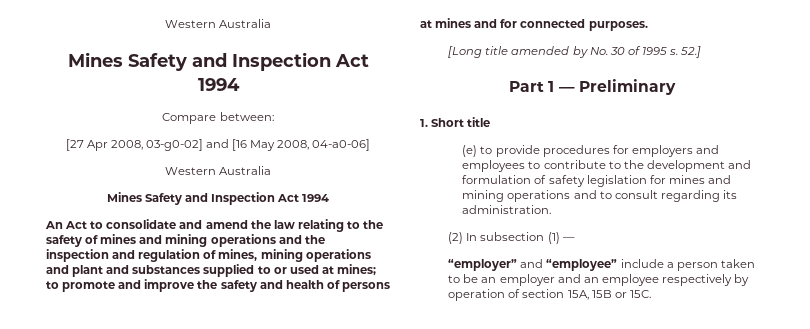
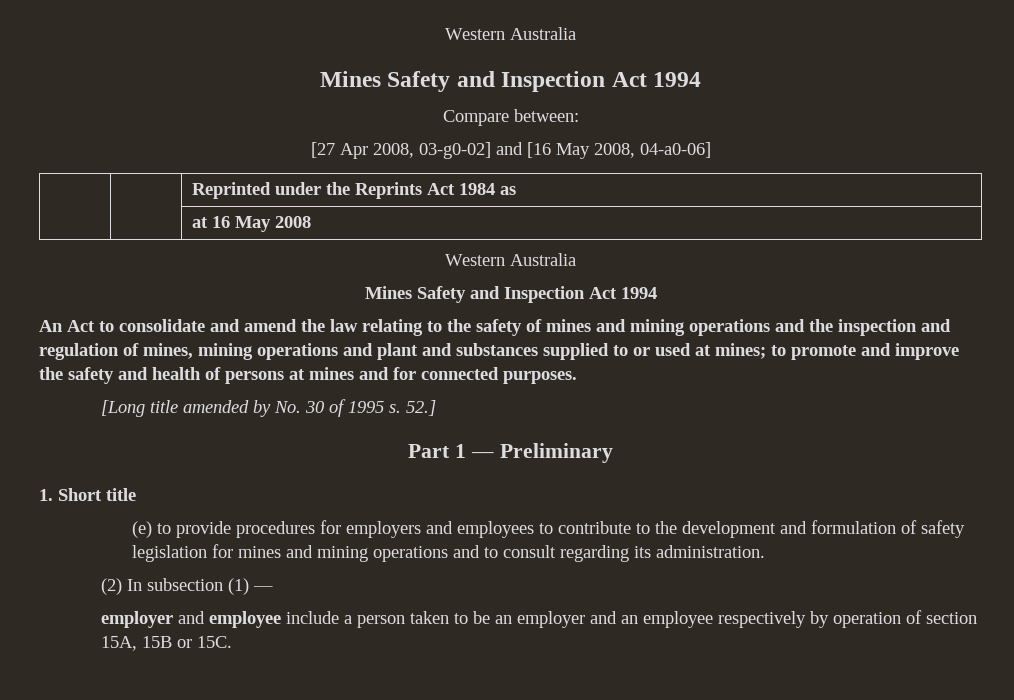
(371, 145) none -> [192,182,517,199] [192,216,312,232] // | | Reprinted under the Reprints Act 1984 as // | | at 16 May 2008
[448,259,618,271] “employer” and “employee” -> [100,611,281,628] employer and employee

